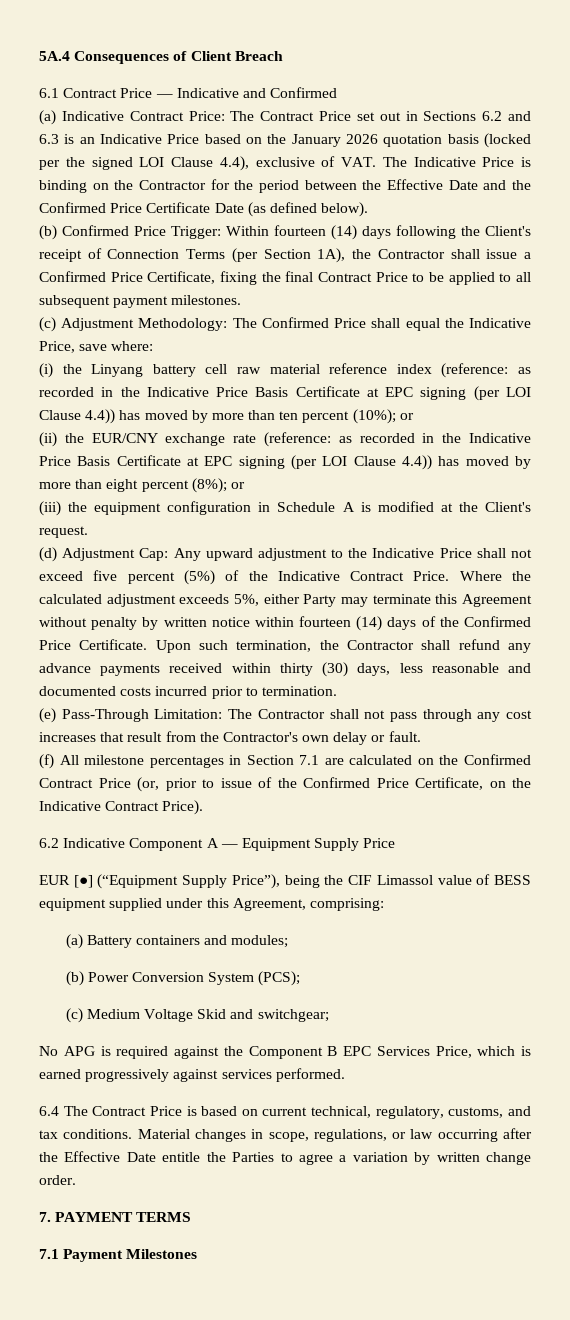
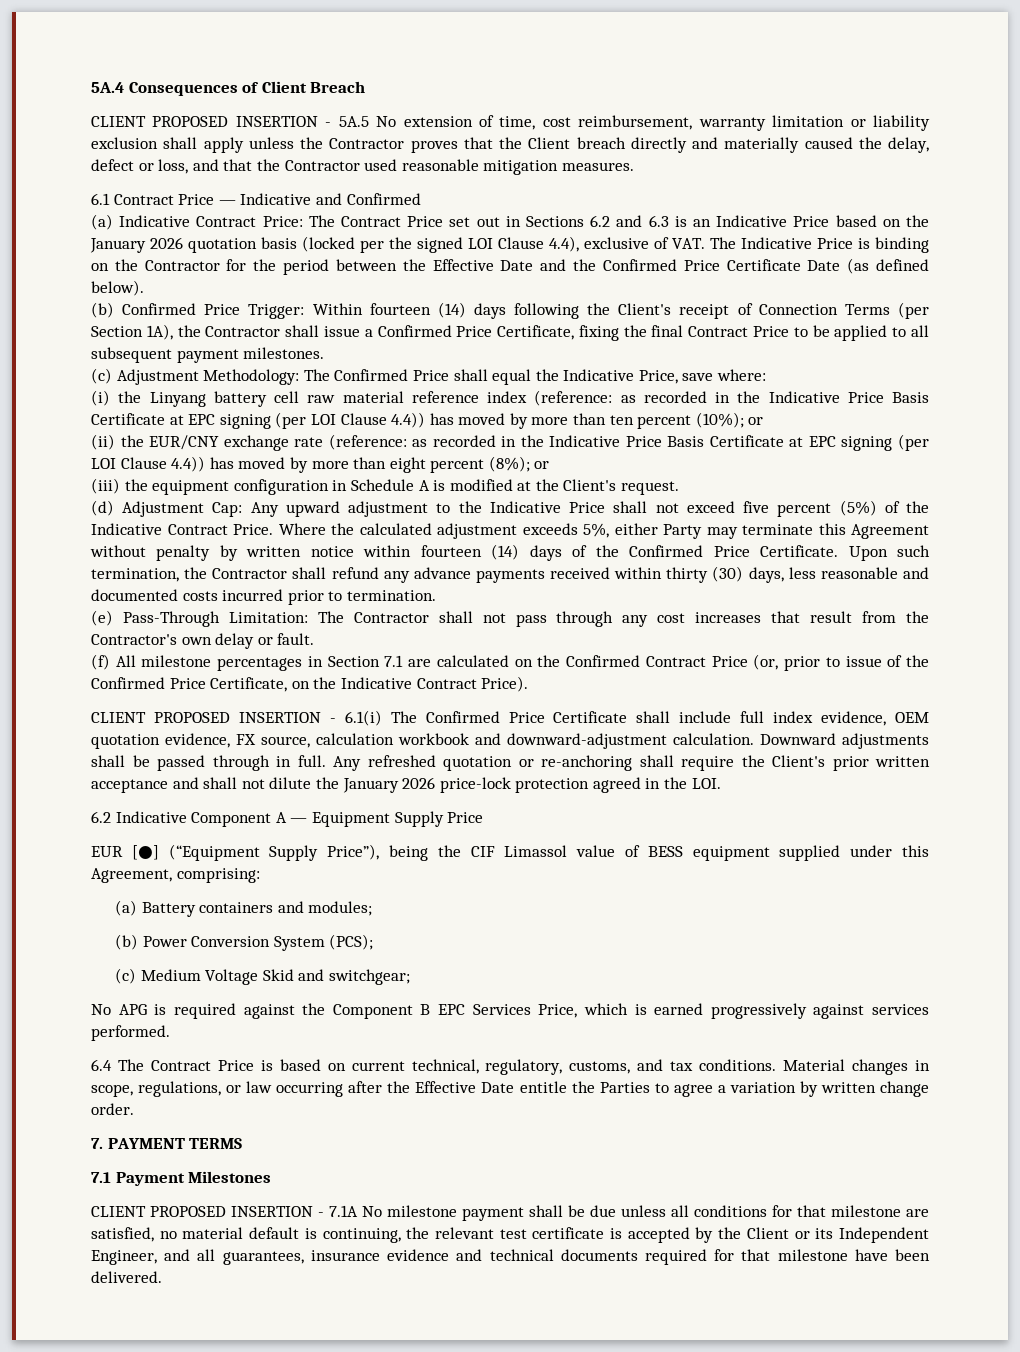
(283, 56) none -> [91,115,931,131] [91,137,929,153] [91,159,634,175] // CLIENT PROPOSED INSERTION - 5A.5 No extension of time, cost reimbursement, warranty limitation or liability exclusion shall apply unless the Contractor proves that the Client breach directly and materially caused the delay, defect or loss, and that the Contractor used reasonable mitigation measures.
(204, 807) none -> [91,710,930,726] [91,733,929,749] [91,755,930,771] [91,777,721,793] // CLIENT PROPOSED INSERTION - 6.1(i) The Confirmed Price Certificate shall include full index evidence, OEM quotation evidence, FX source, calculation workbook and downward-adjustment calculation. Downward adjustments shall be passed through in full. Any refreshed quotation or re-anchoring shall require the Client's prior written acceptance and shall not dilute the January 2026 price-lock protection agreed in the LOI.
(198, 1254) none -> [91,1205,929,1221] [91,1227,930,1243] [91,1249,930,1265] [91,1271,162,1283] // CLIENT PROPOSED INSERTION - 7.1A No milestone payment shall be due unless all conditions for that milestone are satisfied, no material default is continuing, the relevant test certificate is accepted by the Client or its Independent Engineer, and all guarantees, insurance evidence and technical documents required for that milestone have been delivered.

